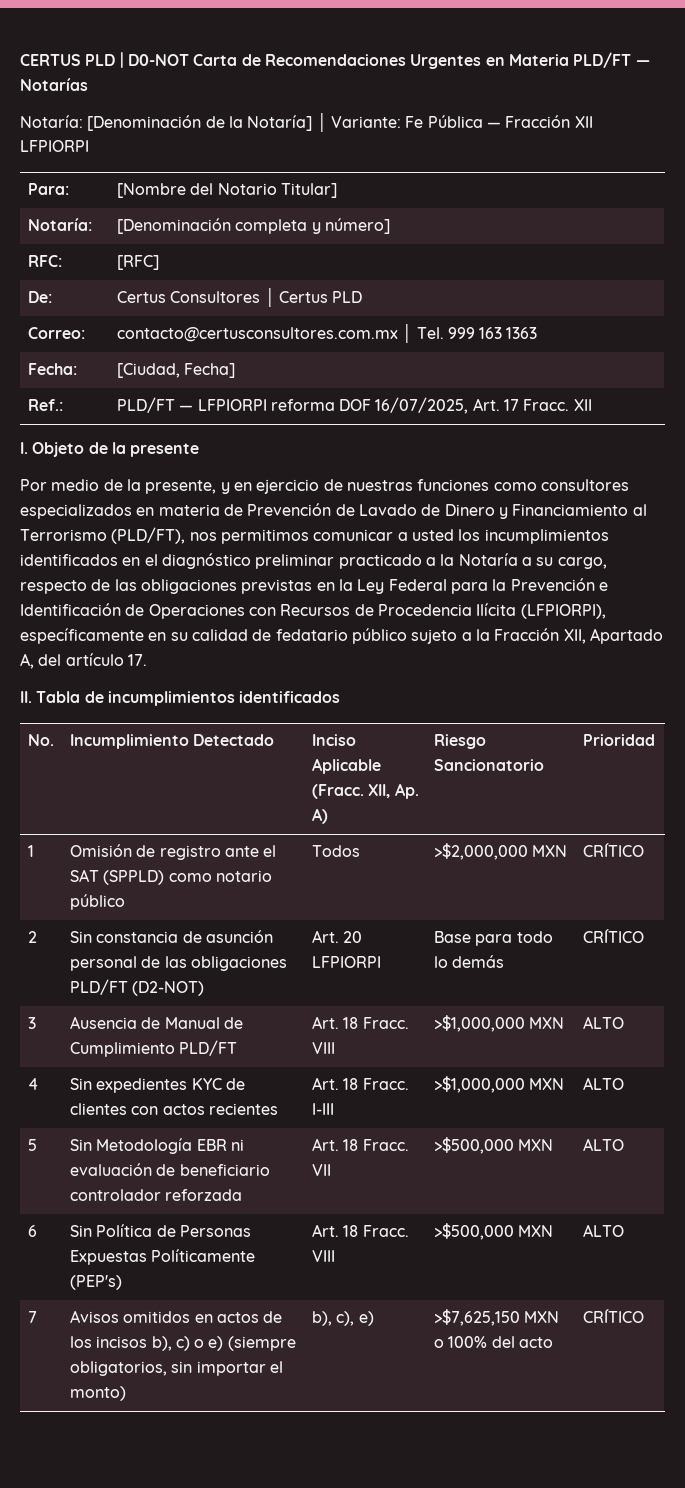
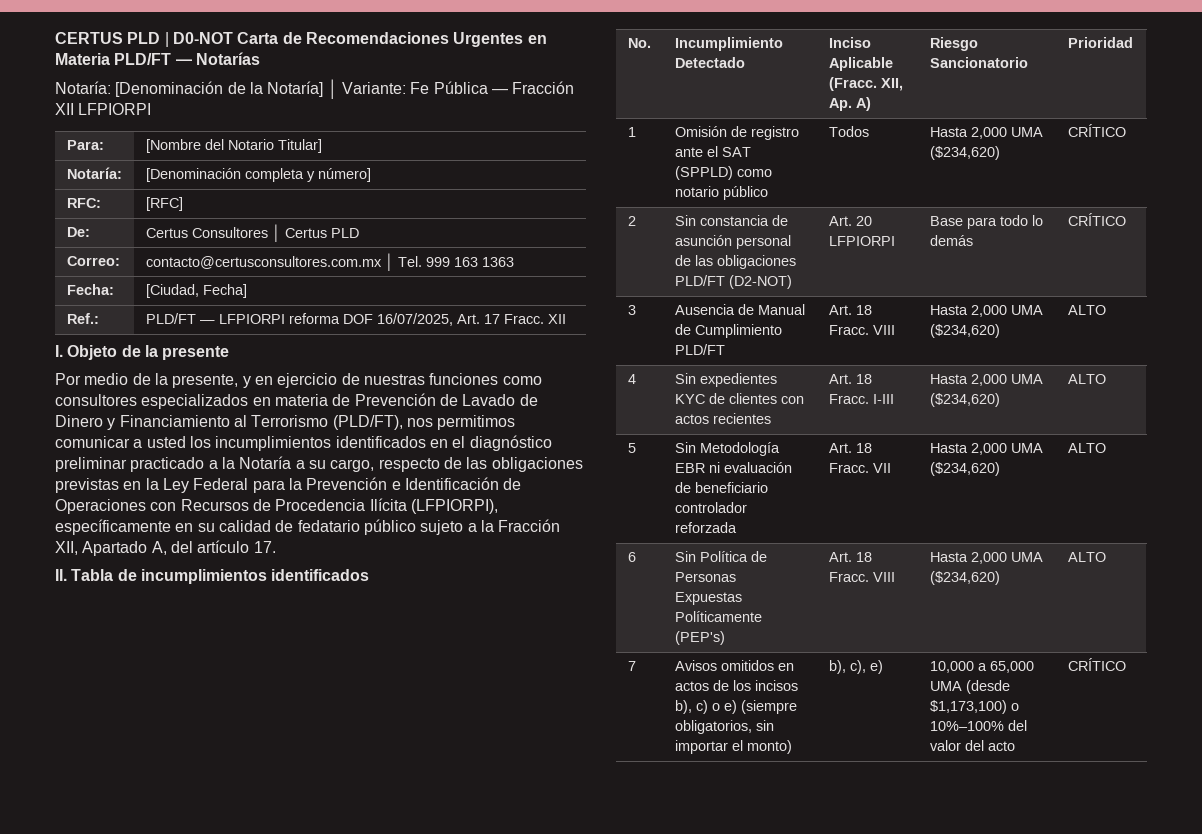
[433,843,568,860] >$2,000,000 MXN -> [929,127,1043,139] [929,146,1000,160] Hasta 2,000 UMA ($234,620)
[433,1015,565,1032] >$1,000,000 MXN -> [929,305,1043,317] [929,324,1000,338] Hasta 2,000 UMA ($234,620)
[433,1076,565,1093] >$1,000,000 MXN -> [929,374,1043,386] [929,393,1000,407] Hasta 2,000 UMA ($234,620)
[433,1137,554,1154] >$500,000 MXN -> [929,443,1043,455] [929,462,1000,476] Hasta 2,000 UMA ($234,620)
[433,1223,554,1240] >$500,000 MXN -> [929,552,1043,564] [929,571,1000,585] Hasta 2,000 UMA ($234,620)
[433,1309,560,1326] [433,1336,488,1348] >$7,625,150 MXN o 100% -> [929,661,1034,673] [929,680,1010,694] [929,700,1019,714] [929,720,1027,731] [929,740,961,751] 10,000 a 65,000 UMA (desde $1,173,100) o 10%–100% del valor

